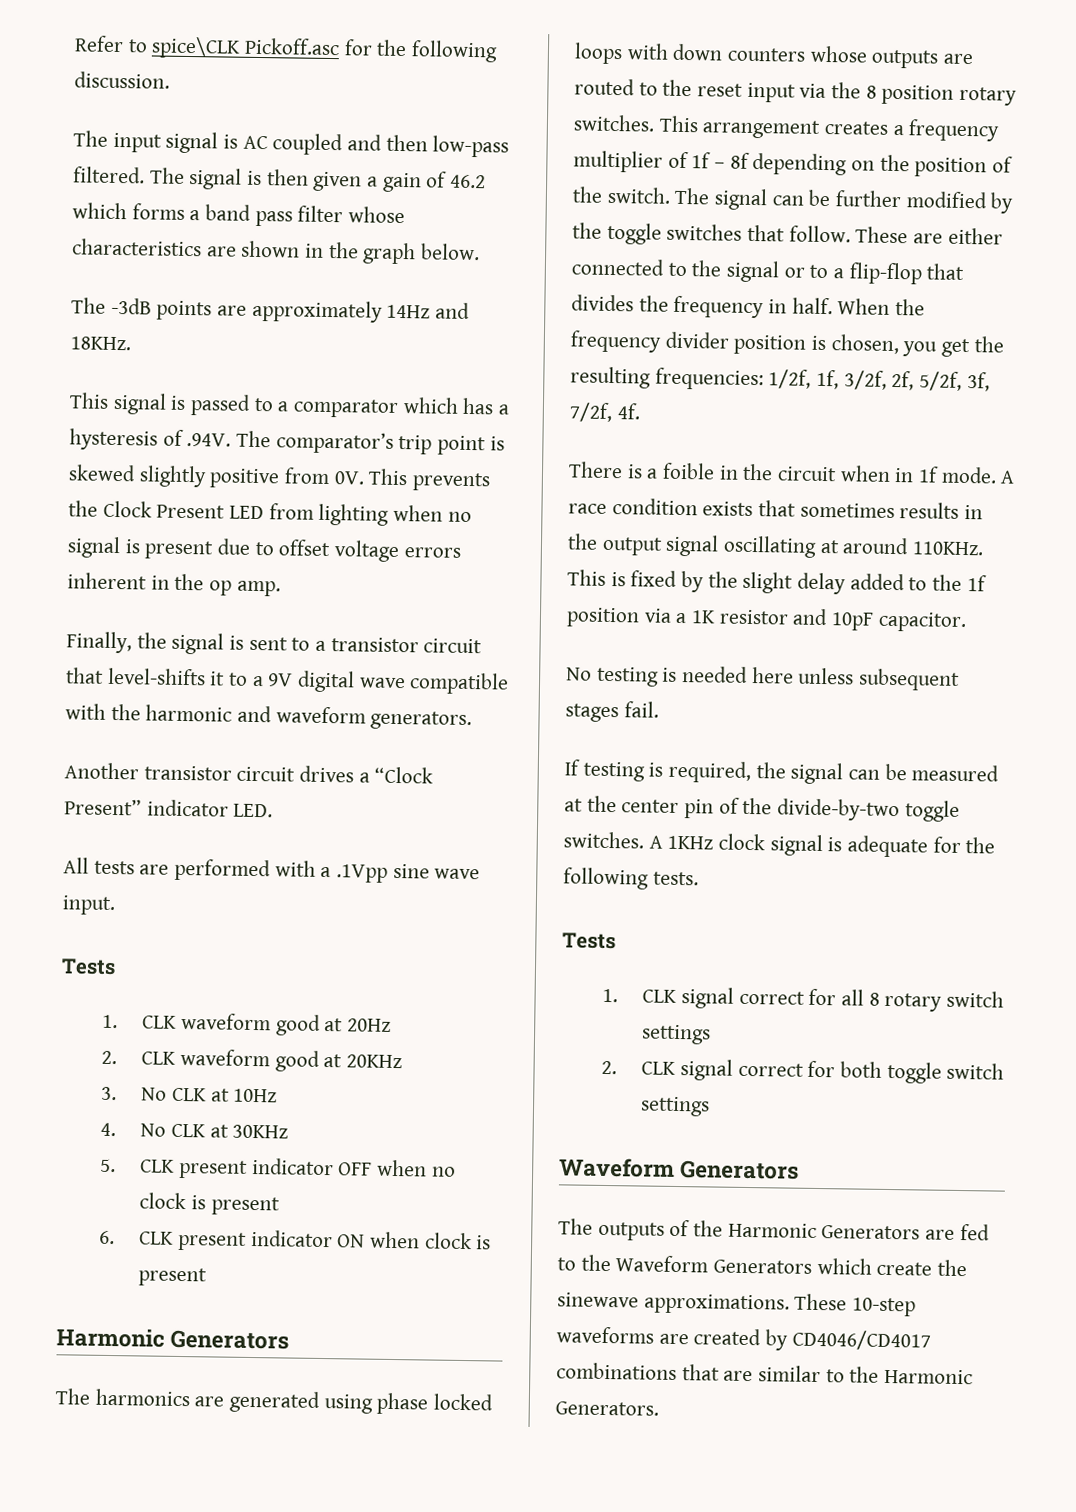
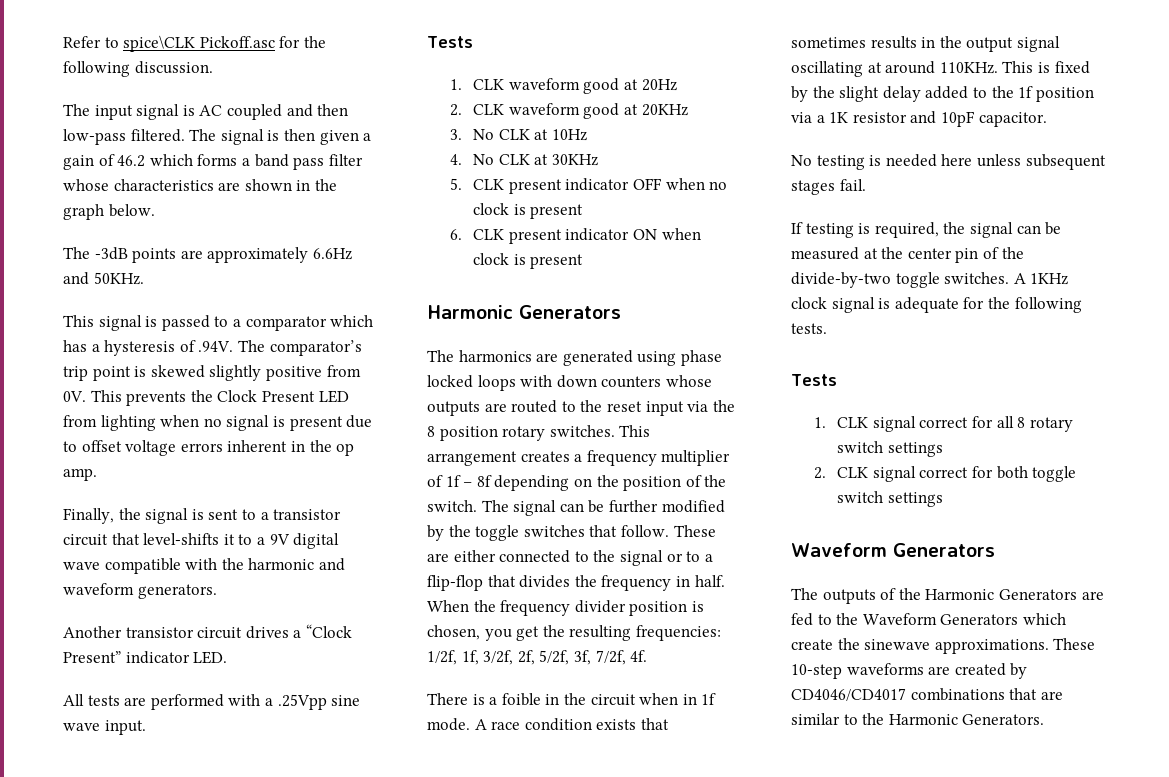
[386,302,471,319] [70,336,131,351] 14Hz and 18KHz. -> [312,248,352,260] [63,272,144,285] 6.6Hz and 50KHz.
[336,864,389,883] .1Vpp -> [277,694,327,710] .25Vpp

